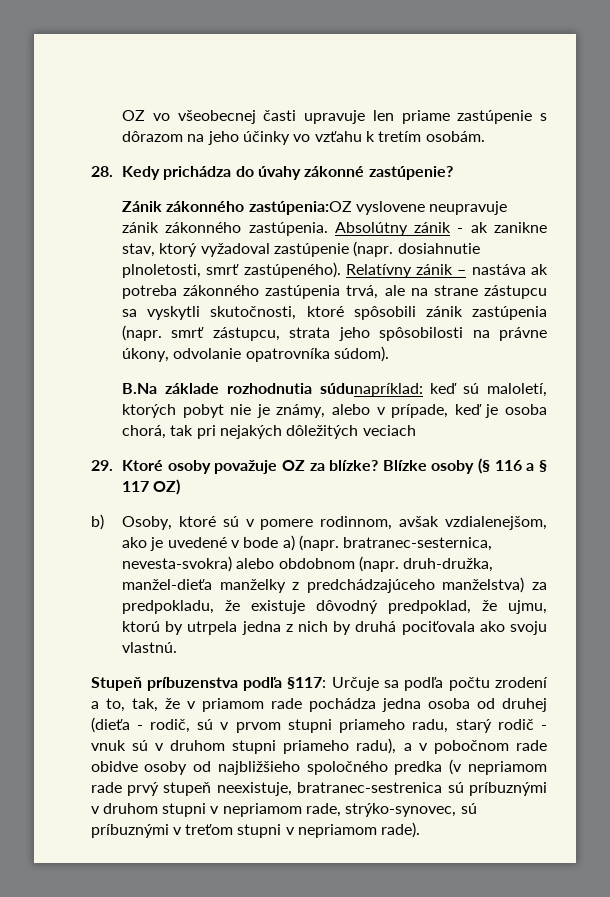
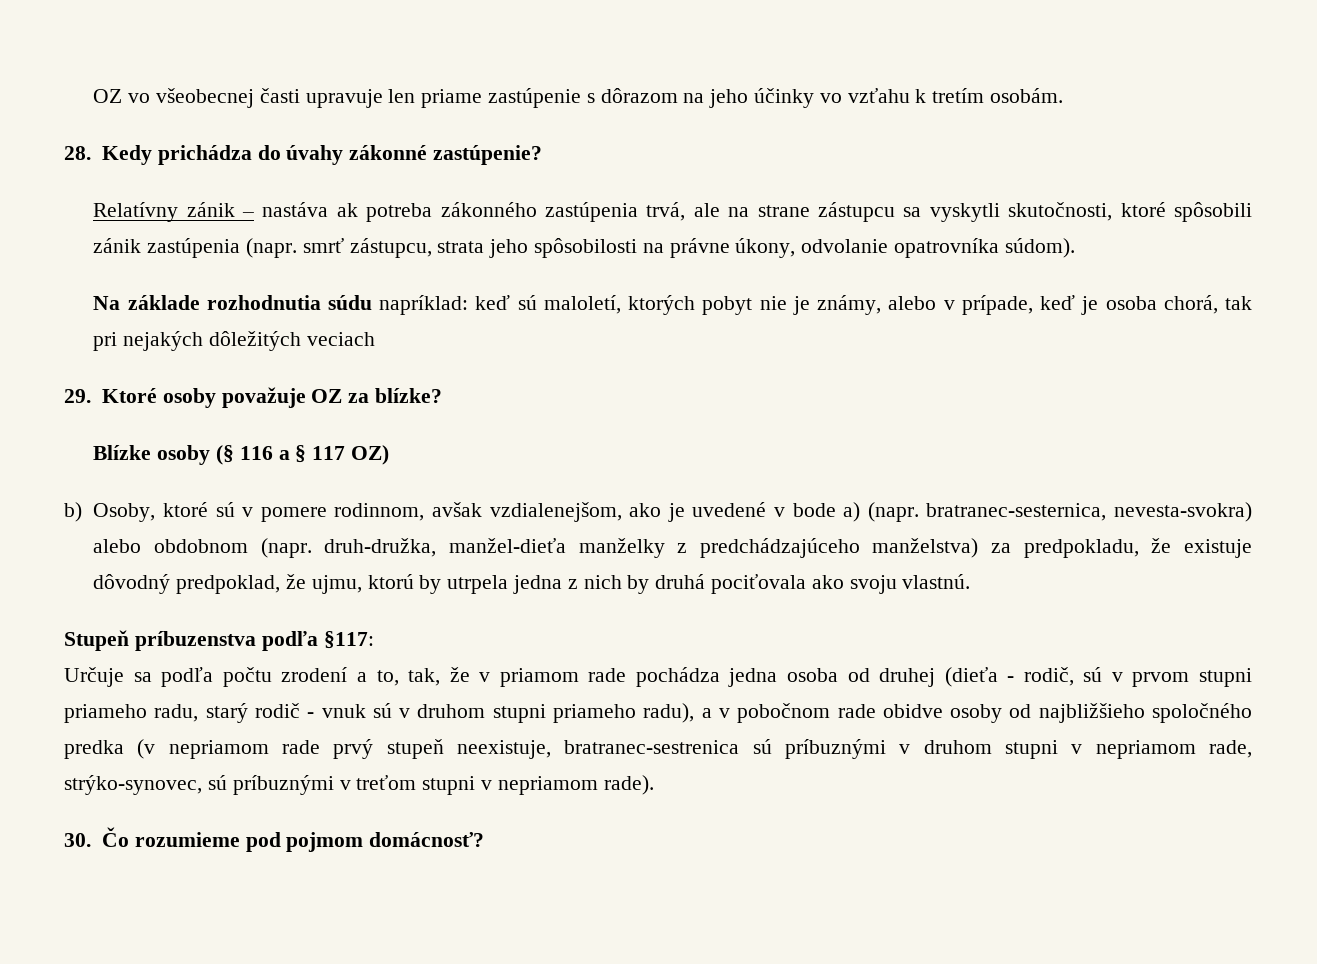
[122,201,508,215] [122,222,547,236] [122,241,480,257] [122,262,341,278] Zánik zákonného zastúpenia:OZ vyslovene neupravuje zánik zákonného zastúpenia. Absolútny zánik - ak zanikne stav, ktorý vyžadoval zastúpenie (napr. dosiahnutie plnoletosti, smrť zastúpeného). -> (542, 155) none
[122,383,158,394] B.Na -> [93,296,121,310] Na
[319,383,423,397] súdunapríklad: -> [327,295,469,315] súdu napríklad:
(379, 465) none -> (442, 395) //
(327, 683) none -> (374, 640) //
(421, 830) none -> [64,827,485,852] // 30. Čo rozumieme pod pojmom domácnosť?

